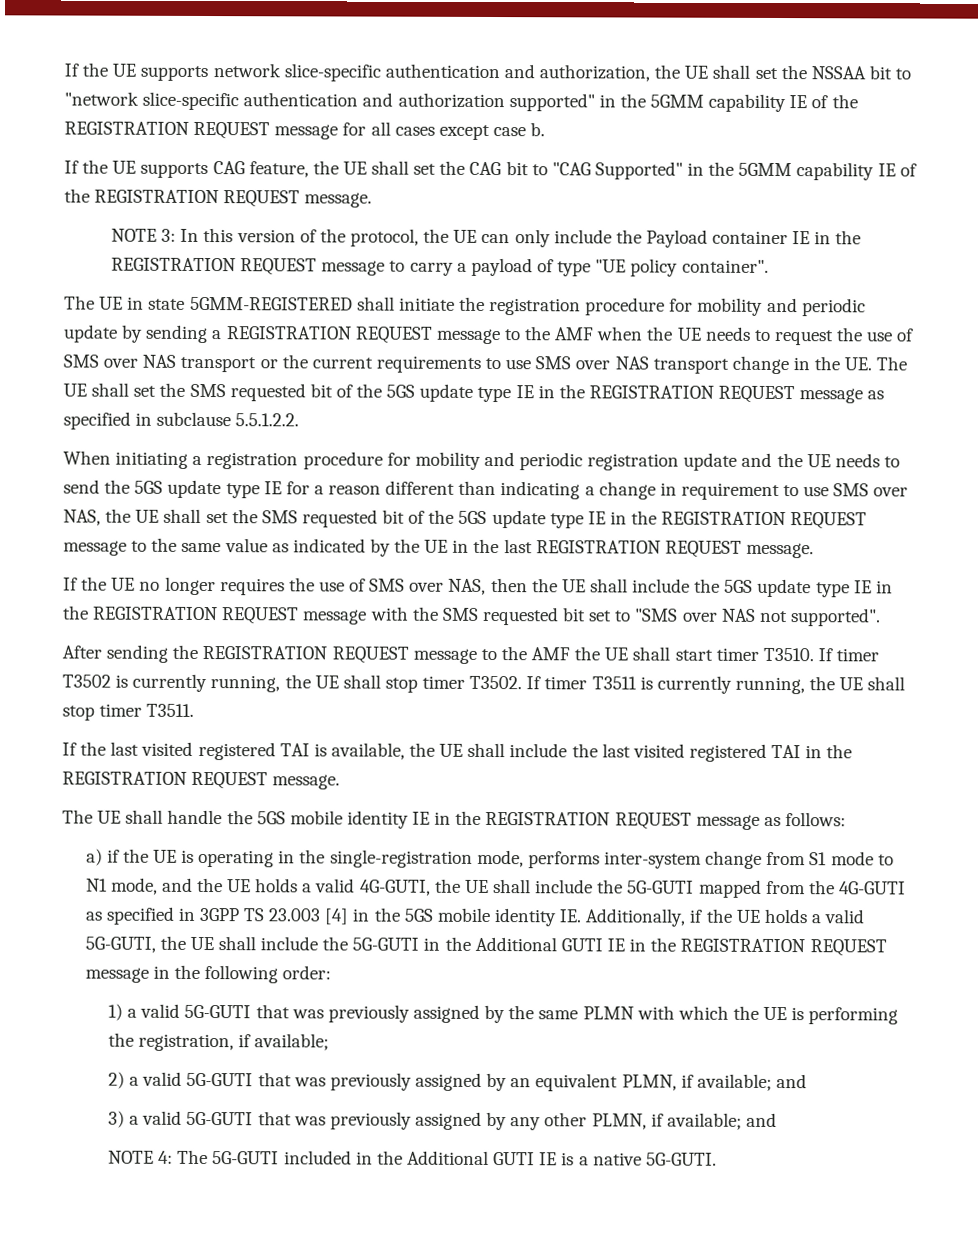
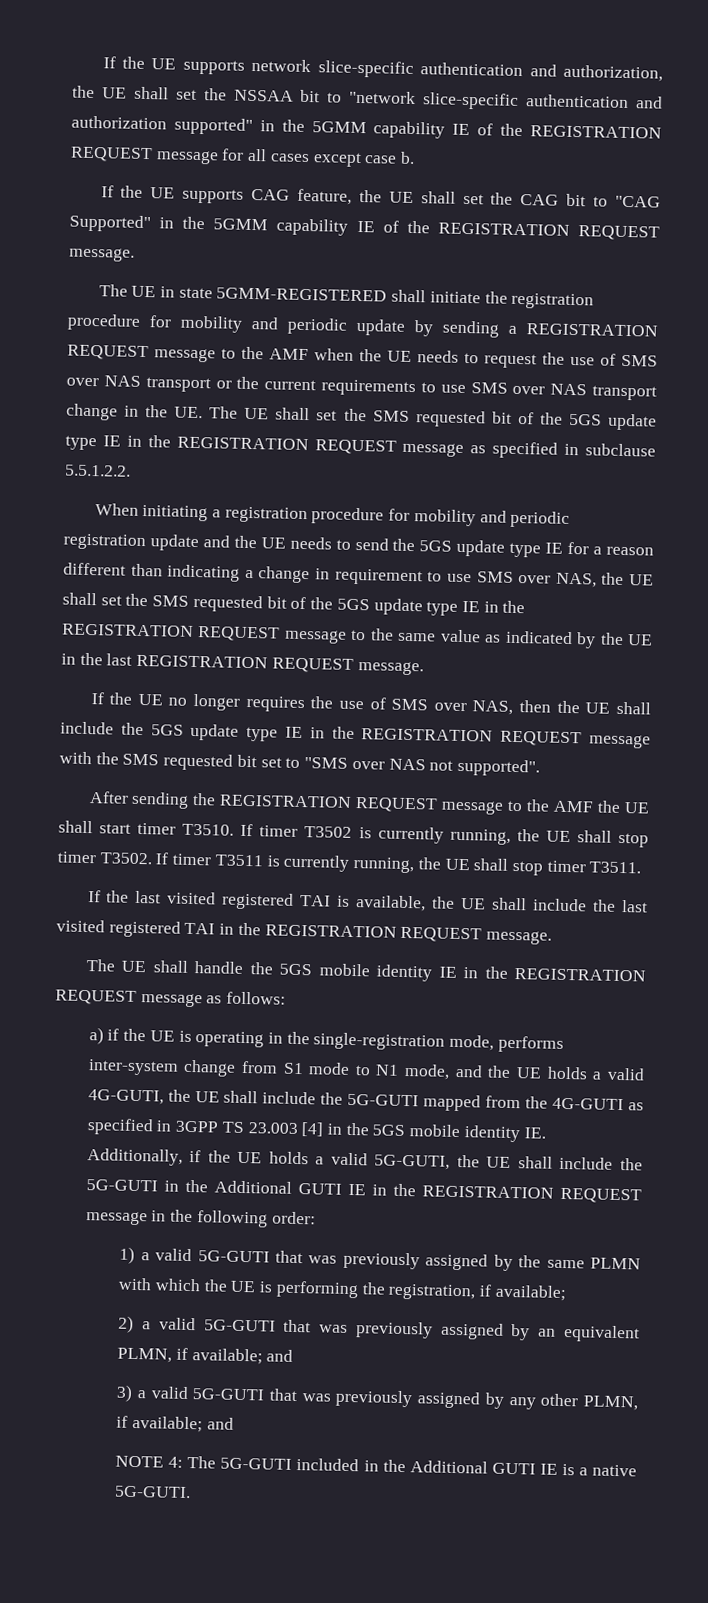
[111,227,862,248] [111,257,769,277] // NOTE 3: In this version of the protocol, the UE can only include the Payload container IE in the REGISTRATION REQUEST message to carry a payload of type "UE policy container". -> (135, 254) none

